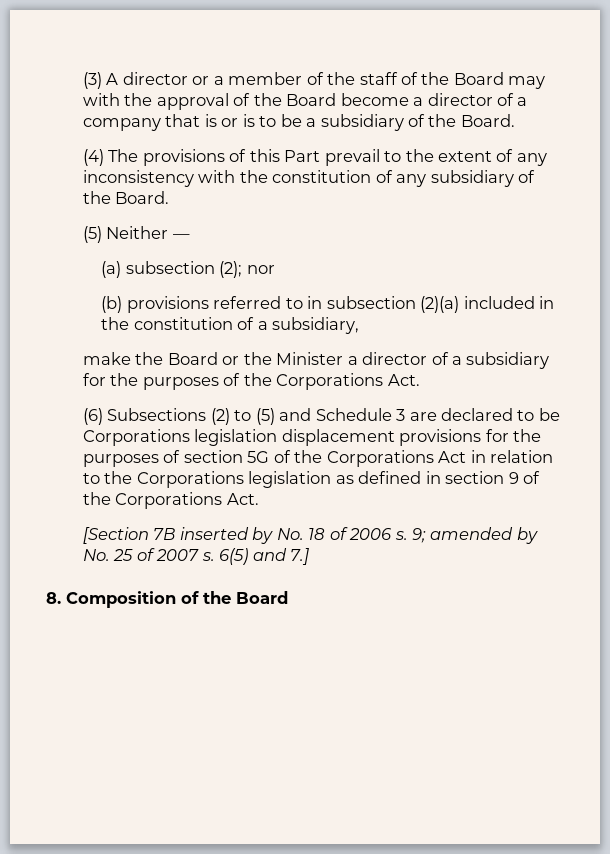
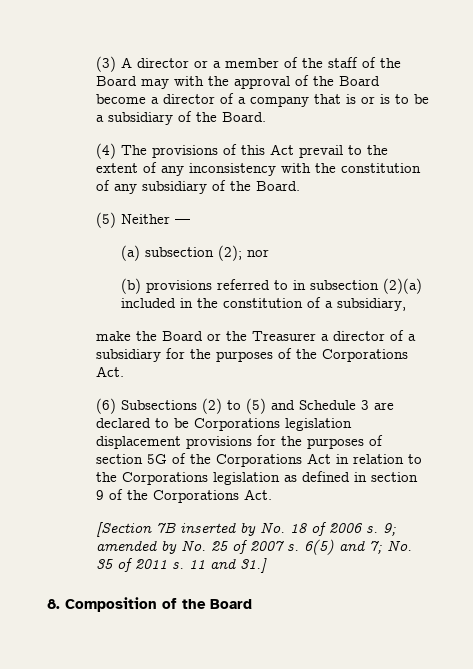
[284,150,321,162] Part -> [270,144,295,155] Act
[276,352,344,365] Minister -> [252,331,317,341] Treasurer
[290,548,310,565] 7.] -> [369,540,413,554] [96,558,268,573] 7; No. 35 of 2011 s. 11 and 31.]

